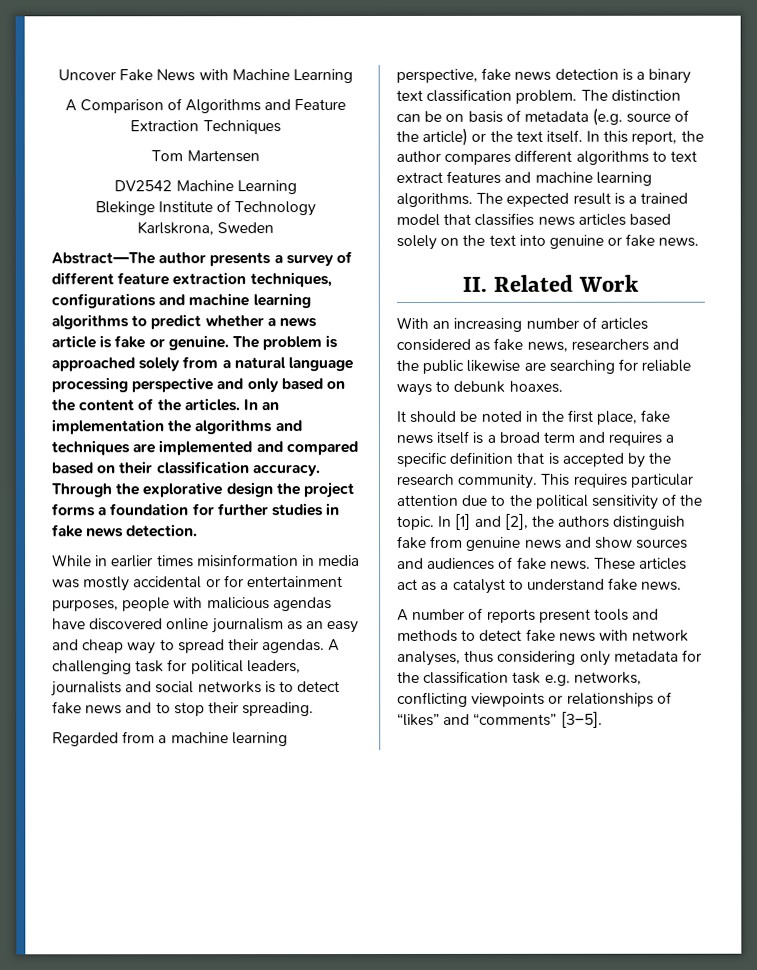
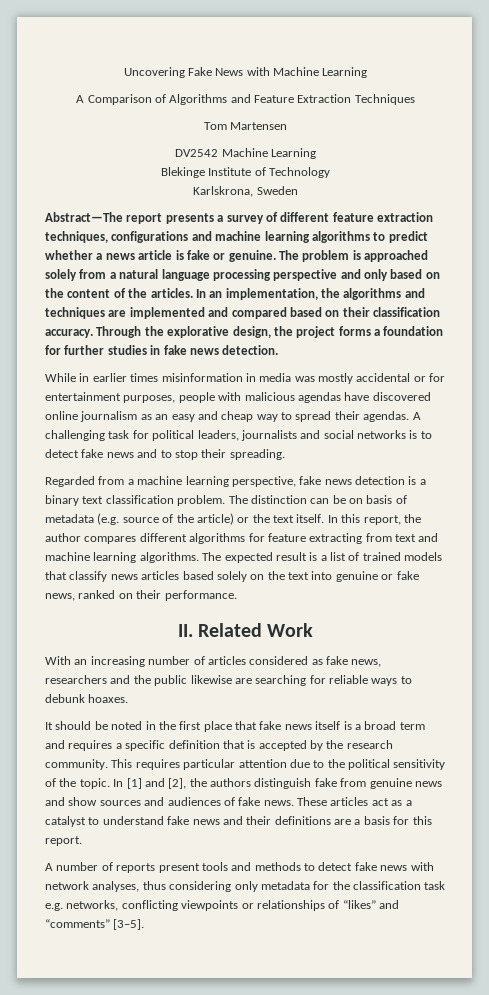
[58,69,117,81] Uncover -> [123,67,185,78] Uncovering
[158,252,207,264] author -> [126,213,163,224] report
[51,419,164,435] implementation -> [225,288,318,300] implementation,
[225,482,274,498] design -> [232,326,271,338] design,
[651,150,697,162] [396,170,502,184] to text extract features -> [248,533,416,544] for feature extracting from text
[640,192,689,204] [396,212,535,226] trained model that classifies -> [330,552,443,561] [45,571,108,582] list of trained models that classify
[658,237,700,247] news. -> [45,590,237,601] news, ranked on their performance.
[596,410,638,425] place, -> [203,721,257,732] place that
[641,581,683,591] news. -> [192,816,432,825] [45,836,82,846] news and their definitions are a basis for this report.

